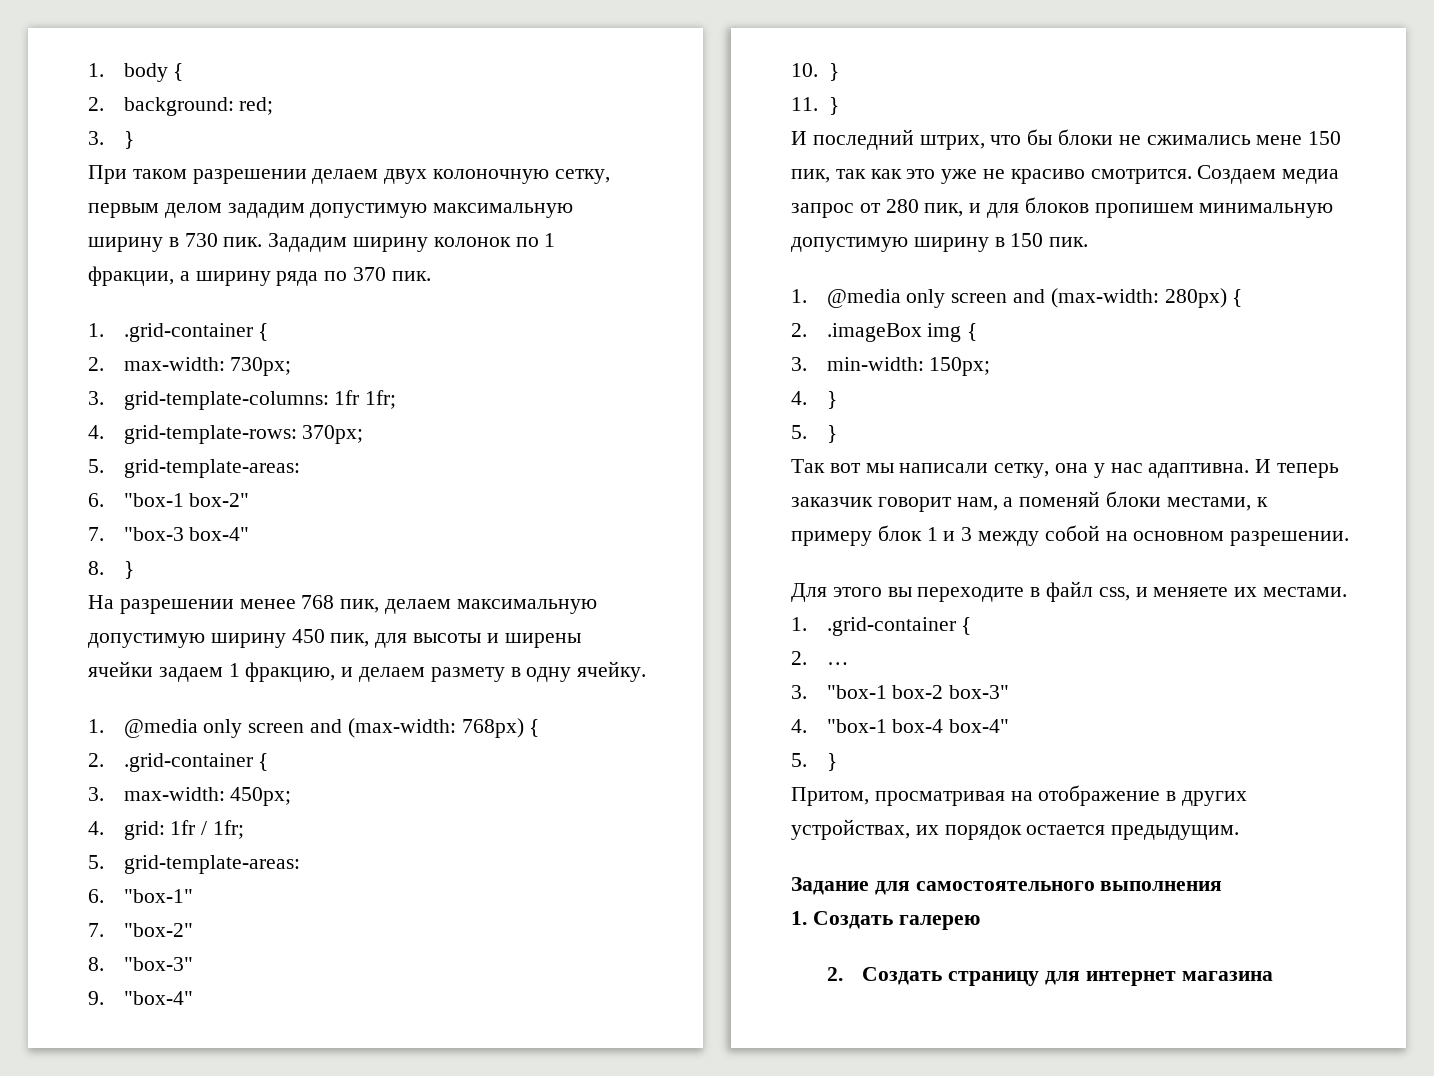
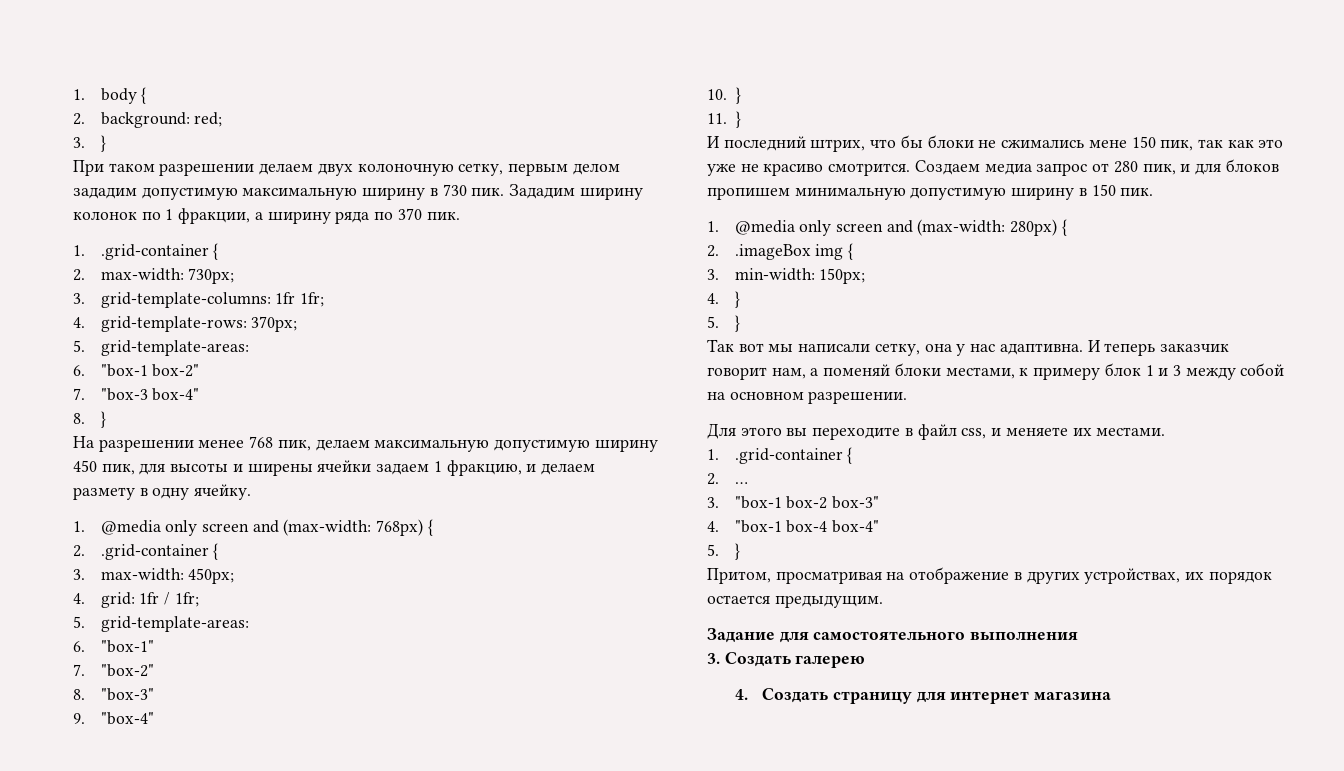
[791,911,807,925] 1. -> [707,653,720,664] 3.
[826,967,843,981] 2. -> [734,689,748,700] 4.

